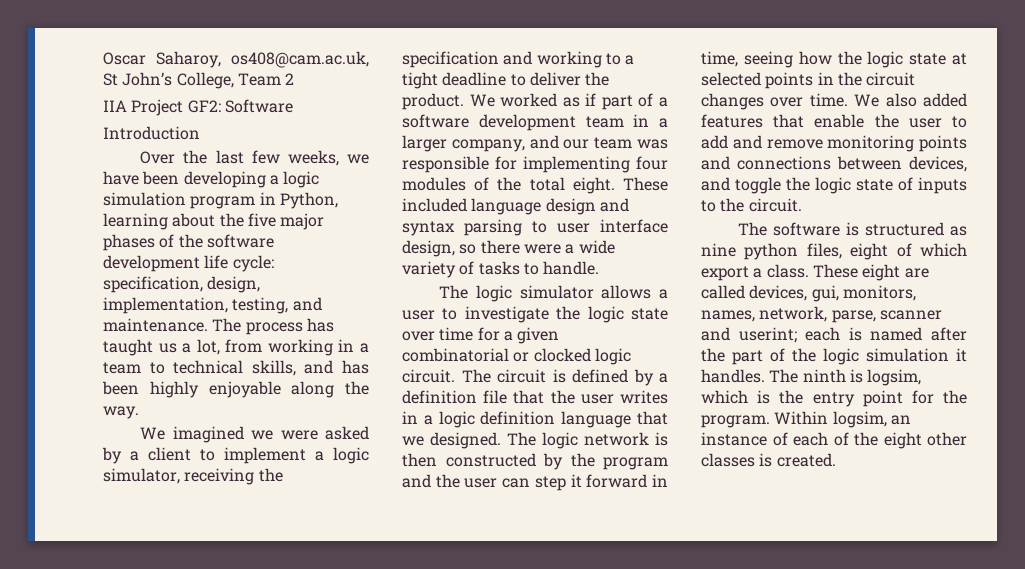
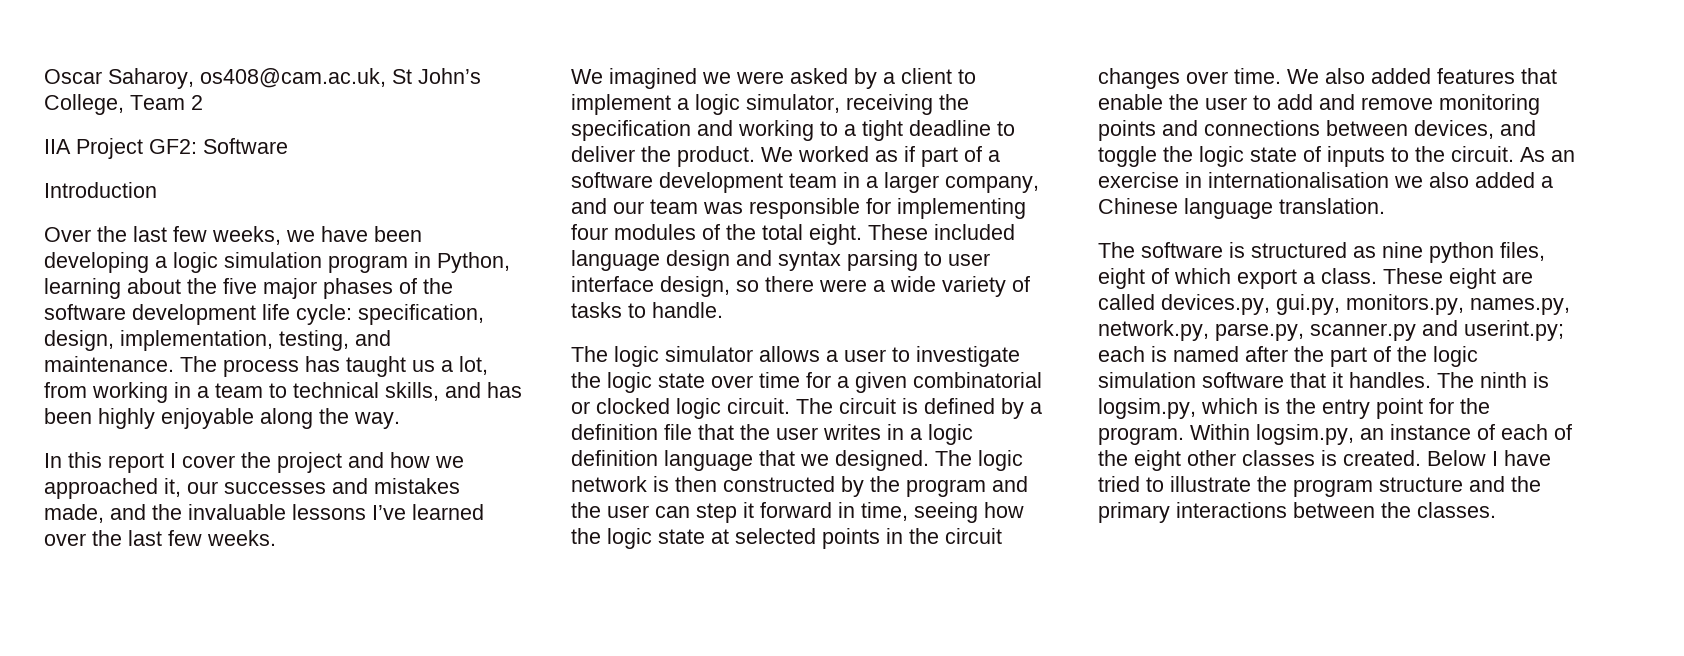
(139, 412) none -> [44,452,464,473] [44,478,460,499] [44,504,484,523] [44,530,276,546] // In this report I cover the project and how we approached it, our successes and mistakes made, and the invaluable lessons I’ve learned over the last few weeks.
(802, 205) none -> [1520,147,1575,162] [1098,172,1553,188] [1098,198,1385,219] As an exercise in internationalisation we also added a Chinese language translation.
[749,285,916,302] [701,306,942,323] [701,327,797,343] devices, gui, monitors, names, network, parse, scanner and userint; -> [1161,294,1570,315] [1098,320,1564,341] devices.py, gui.py, monitors.py, names.py, network.py, parse.py, scanner.py and userint.py;
(949, 355) none -> [1202,372,1326,388] software that
[867,369,922,386] logsim, -> [1098,398,1196,419] logsim.py,
[832,411,887,428] logsim, -> [1256,424,1354,445] logsim.py,
(836, 460) none -> [1427,450,1551,466] [1098,476,1541,497] [1098,502,1496,523] Below I have tried to illustrate the program structure and the primary interactions between the classes.

